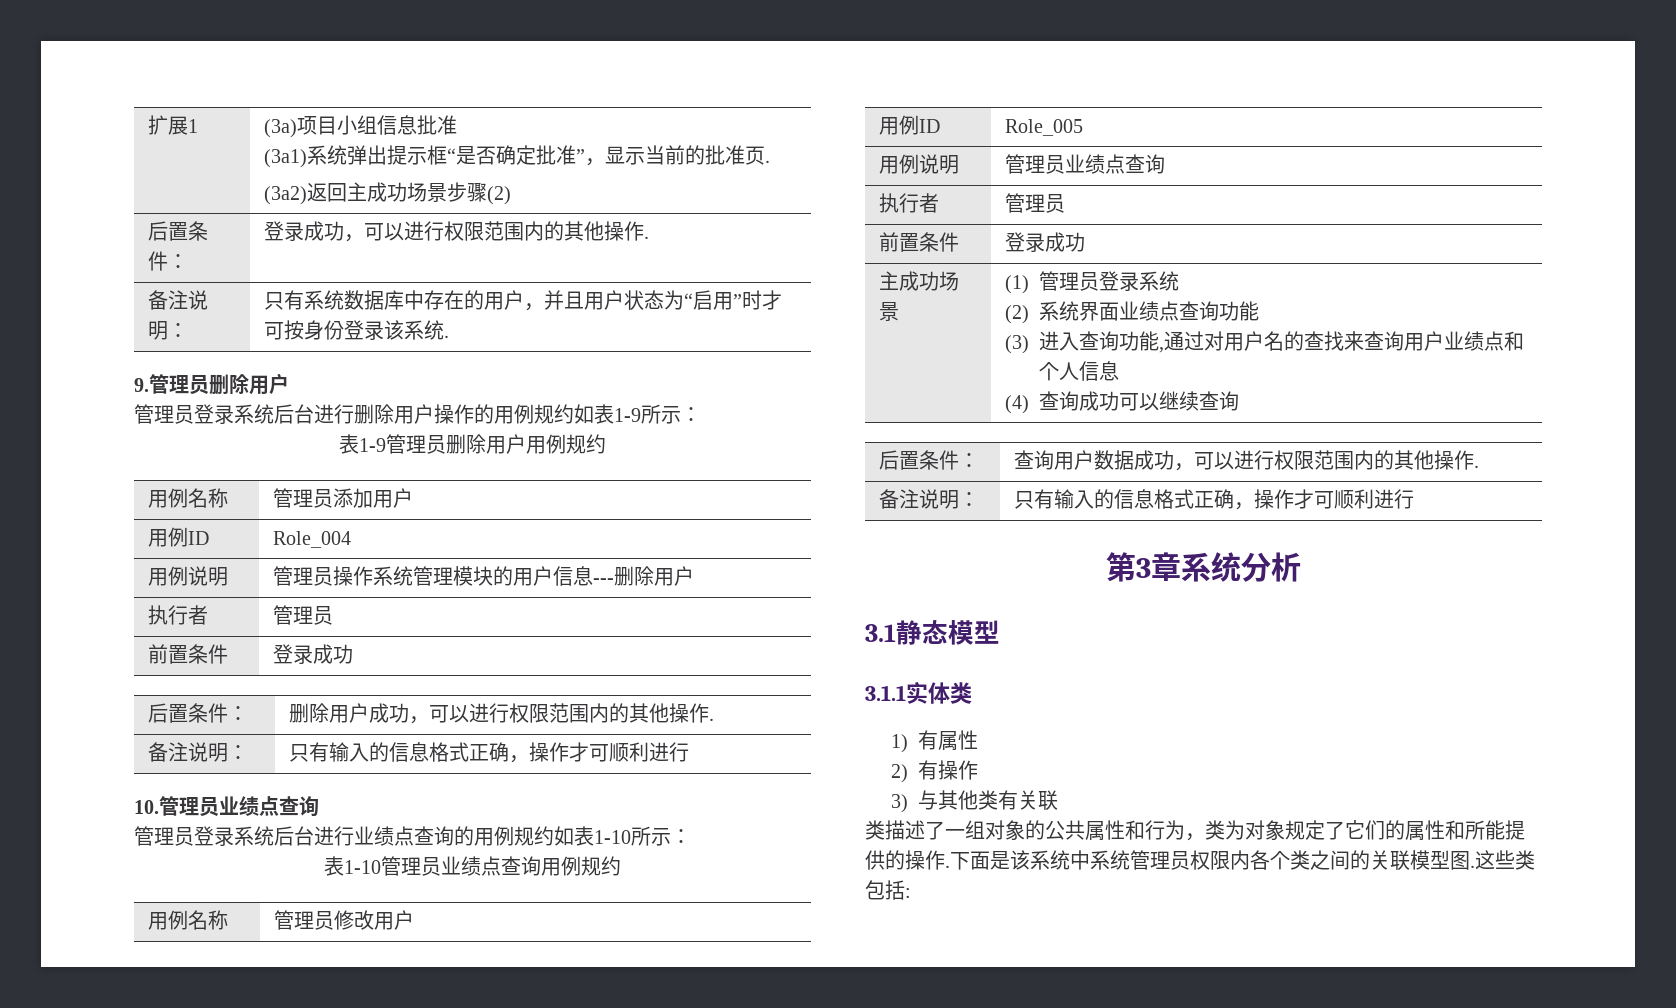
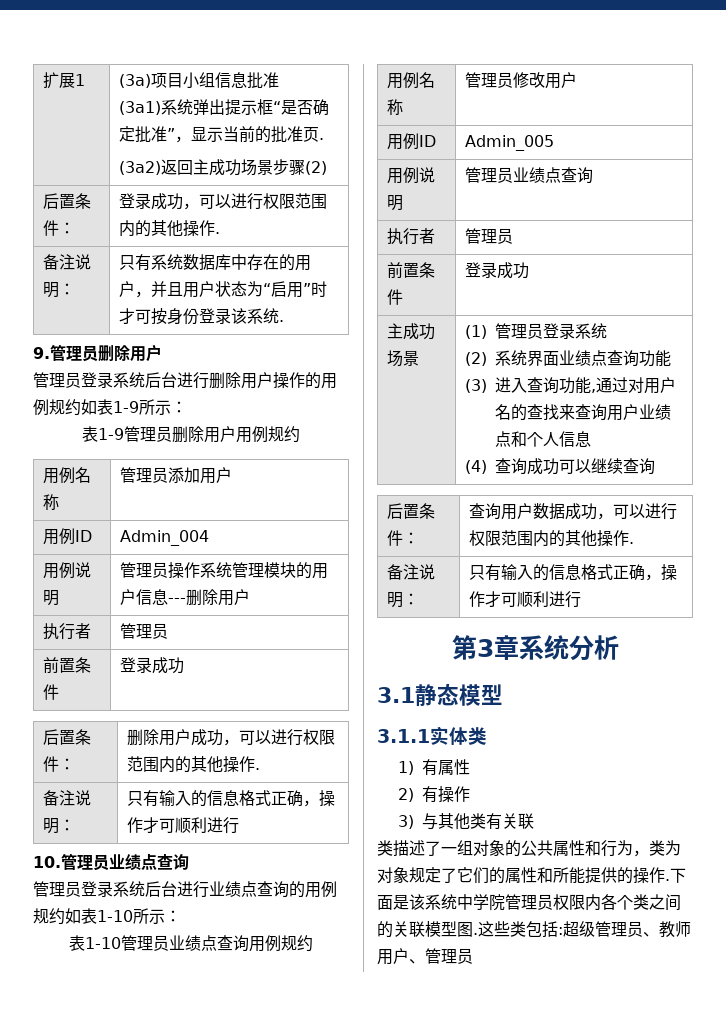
[272,531,351,548] Role_004 -> [120,530,210,546] Admin_004
[1004,119,1083,136] Role_005 -> [465,135,555,151] Admin_005
[1090,850,1130,870] 系统 -> [473,894,505,911] 学院
(911, 893) none -> [563,921,691,938] [377,948,473,965] 超级管理员、教师用户、管理员

